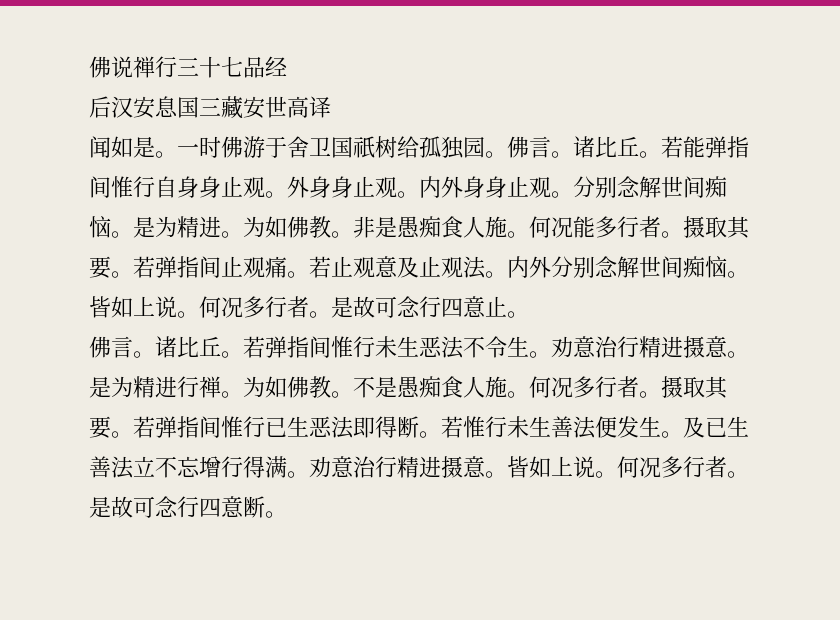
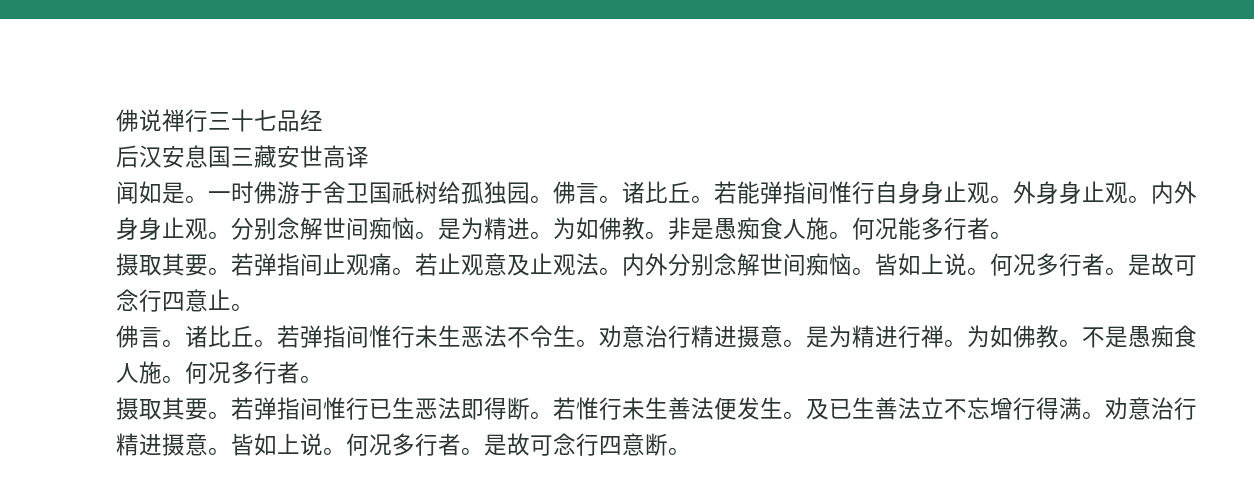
(683, 234) none -> (1013, 235) //
(661, 394) none -> (323, 379) //

